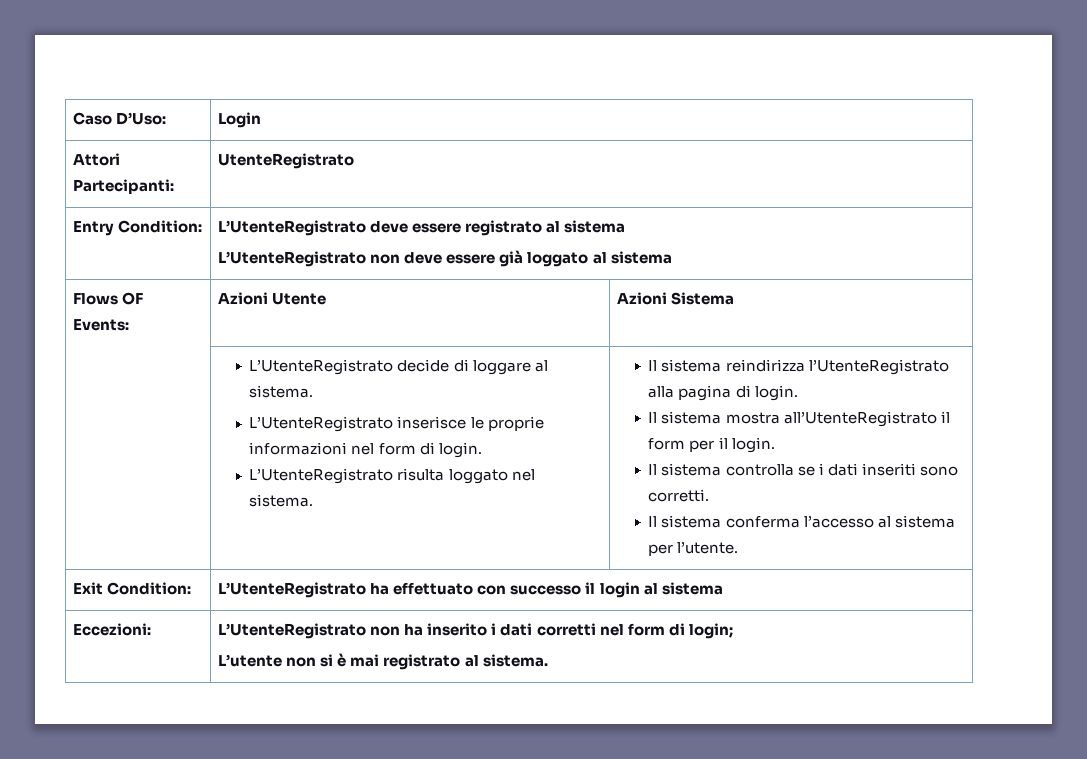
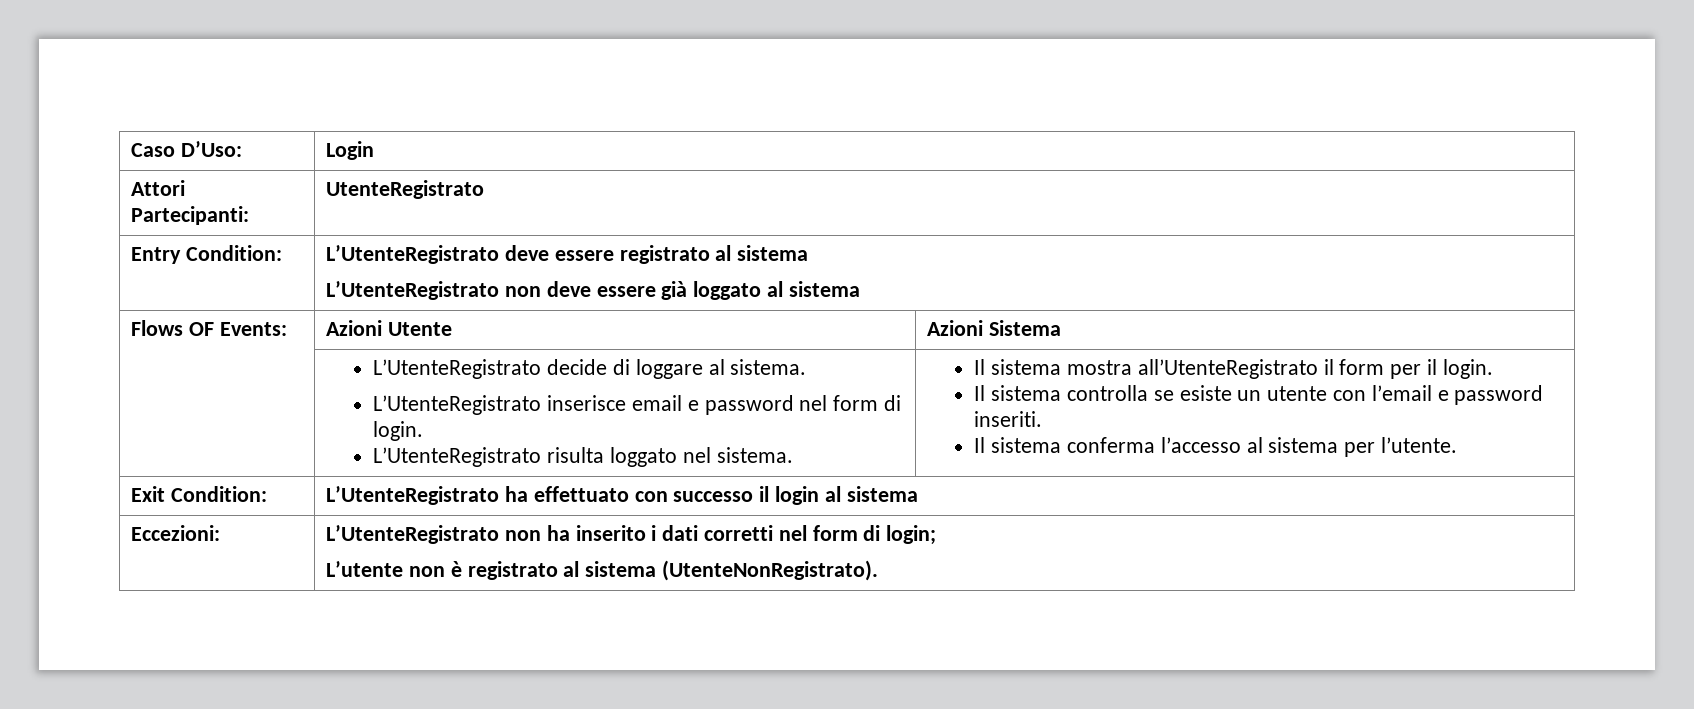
[470,416,544,431] [249,442,348,455] le proprie informazioni -> [632,395,794,415] email e password
[725,359,949,375] [648,385,798,401] [648,411,722,424] reindirizza l’UtenteRegistrato alla pagina di login. // Il sistema -> (1062, 367) none
[818,463,958,476] [648,489,710,502] i dati inseriti sono corretti. -> [1179,385,1544,405] [974,411,1043,427] esiste un utente con l’email e password inseriti.
[320,653,548,670] si è mai registrato al sistema. -> [450,560,878,581] è registrato al sistema (UtenteNonRegistrato).

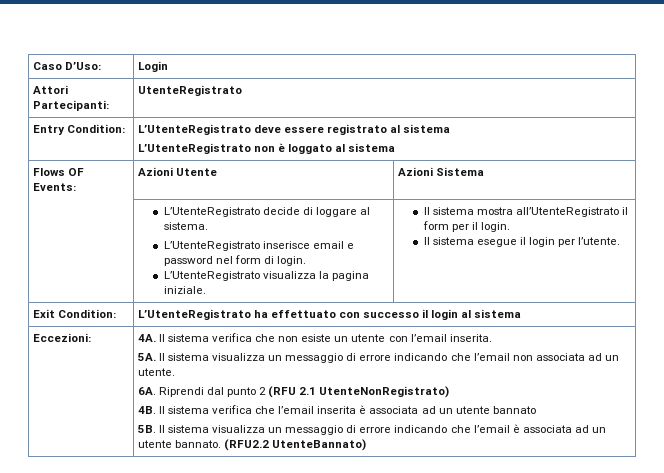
[546,281,688,300] deve essere già -> [277,143,285,152] è
[547,447,793,467] risulta loggato nel sistema. -> [262,271,370,281] [163,286,206,294] visualizza la pagina iniziale.
[1067,385,1544,405] [974,411,1043,427] [974,437,1339,453] controlla se esiste un utente con l’email e password inseriti. // Il sistema conferma l’accesso al sistema -> [476,237,556,247] esegue il login
[326,525,937,545] [326,560,878,581] L’UtenteRegistrato non ha inserito i dati corretti nel form di login; // L’utente non è registrato al sistema (UtenteNonRegistrato). -> [137,333,492,342] [137,353,620,363] [137,368,175,376] [137,386,450,398] [137,405,536,414] [137,424,607,435] [137,439,366,451] 4A. Il sistema verifica che non esiste un utente con l’email inserita. // 5A. Il sistema visualizza un messaggio di errore indicando che l’email non associata ad un utente. // 6A. Riprendi dal punto 2 (RFU 2.1 UtenteNonRegistrato) // 4B. Il sistema verifica che l’email inserita è associata ad un utente bannato // 5B. Il sistema visualizza un messaggio di errore indicando che l’email è associata ad un utente bannato. (RFU2.2 UtenteBannato)

